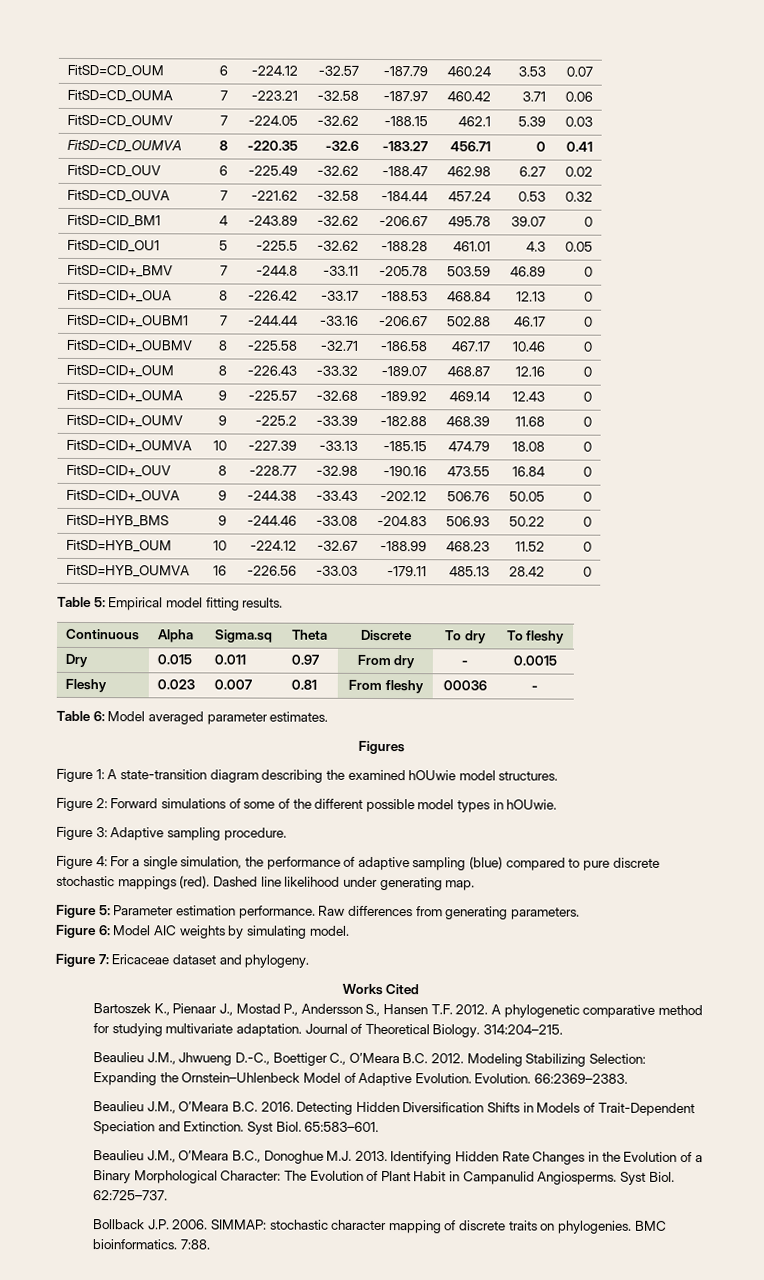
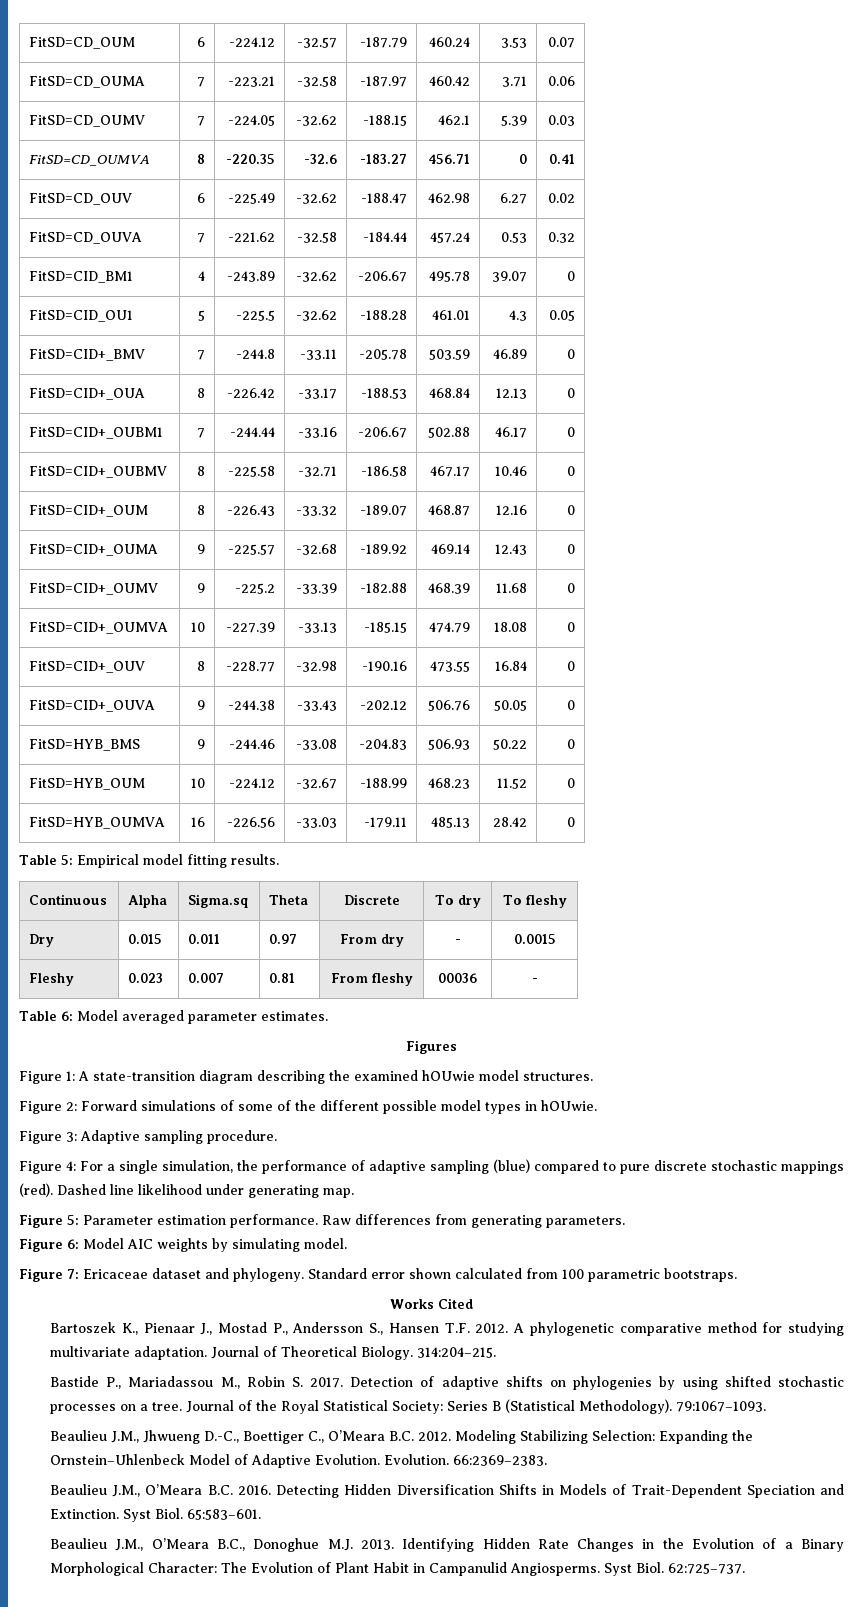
(310, 961) none -> [308,1268,737,1282] Standard error shown calculated from 100 parametric bootstraps.
(564, 1029) none -> [49,1376,845,1390] [49,1399,766,1414] // Bastide P., Mariadassou M., Robin S. 2017. Detection of adaptive shifts on phylogenies by using shifted stochastic processes on a tree. Journal of the Royal Statistical Society: Series B (Statistical Methodology). 79:1067–1093.
[92,1219,667,1234] [91,1239,211,1250] // Bollback J.P. 2006. SIMMAP: stochastic character mapping of discrete traits on phylogenies. BMC bioinformatics. 7:88. -> (745, 1568) none

